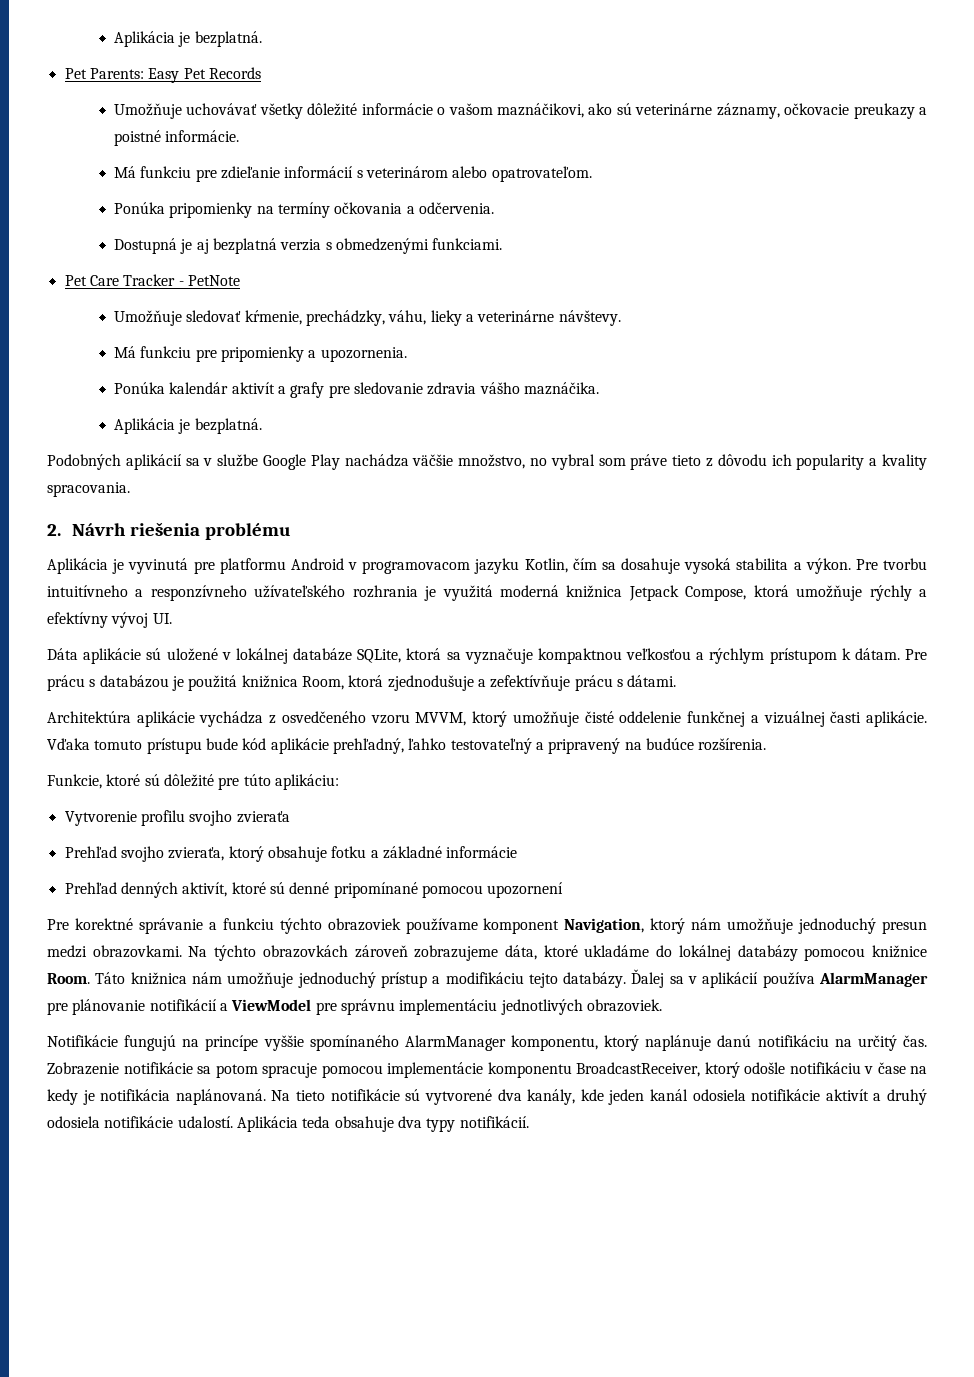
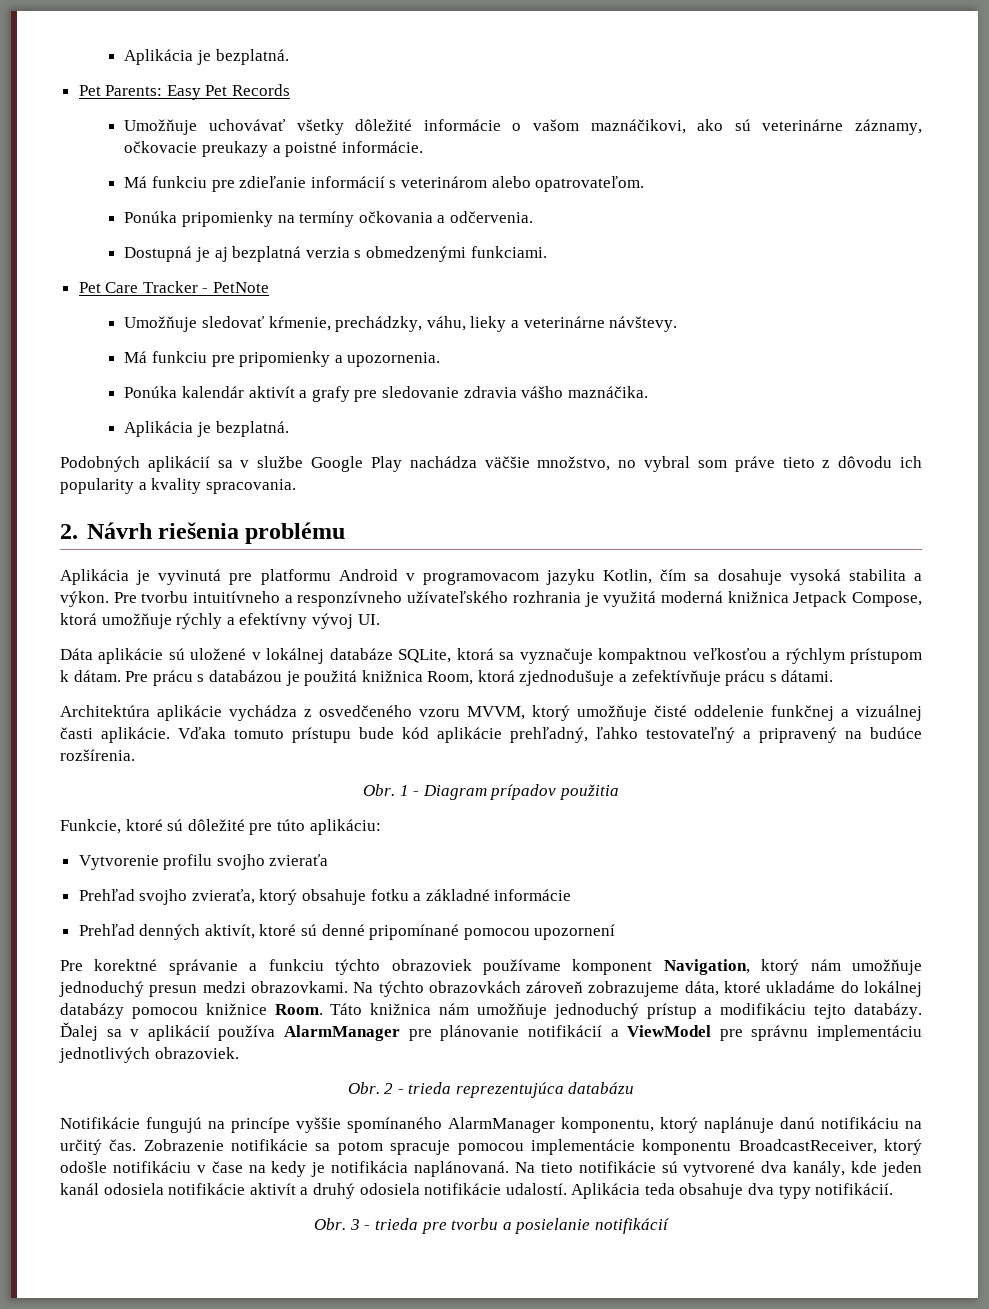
(767, 744) none -> [363,784,619,800] // Obr. 1 - Diagram prípadov použitia
(662, 1005) none -> [347,1082,635,1098] // Obr. 2 - trieda reprezentujúca databázu
(529, 1122) none -> [314,1218,669,1234] // Obr. 3 - trieda pre tvorbu a posielanie notifikácií

